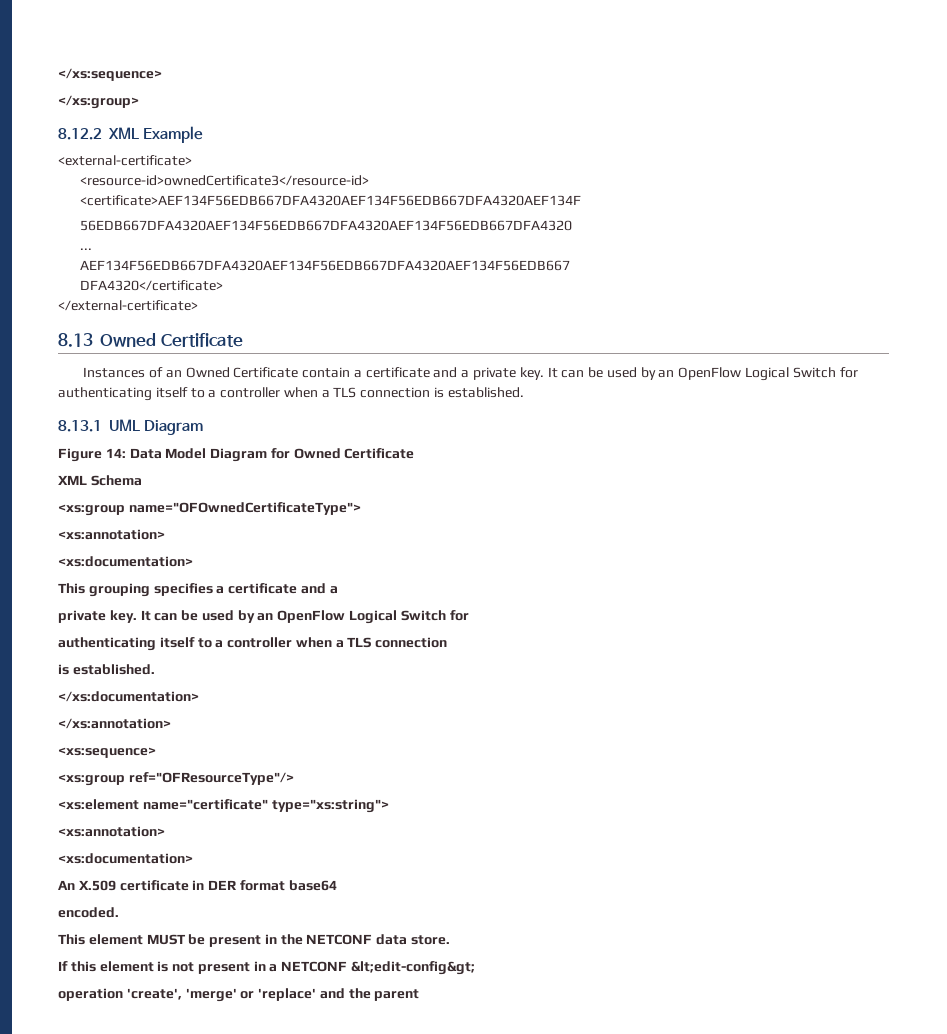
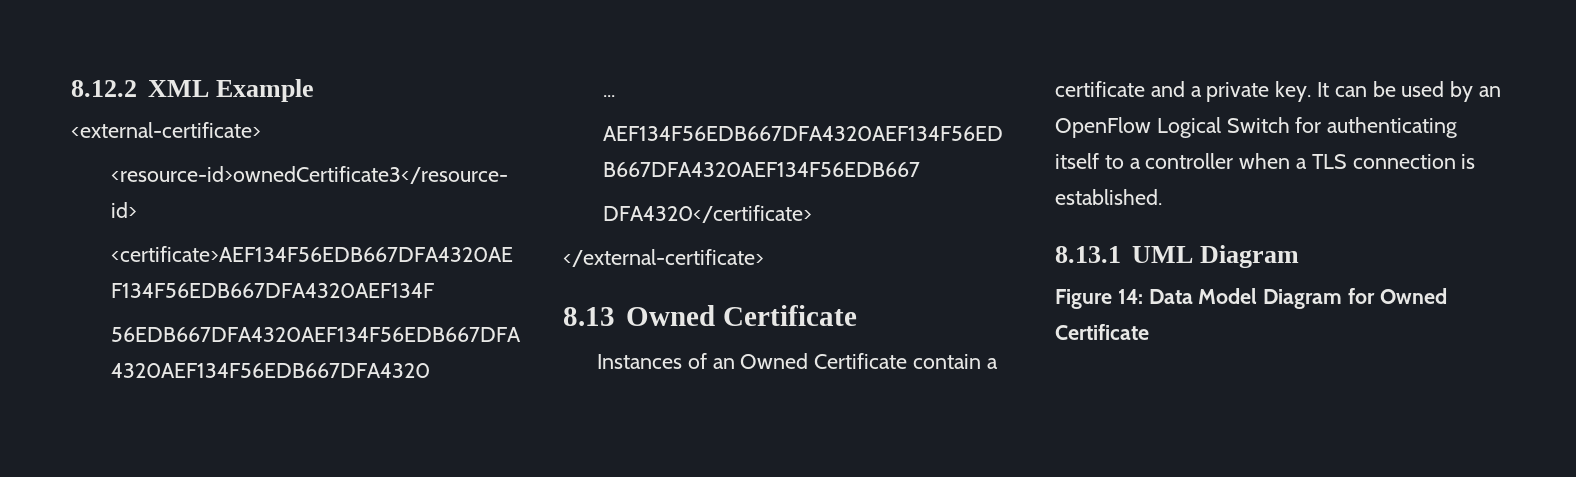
[58,68,162,81] [58,95,139,109] </xs:sequence> // </xs:group> // -> (71, 88) none
[58,475,142,486] [58,502,361,516] [58,529,165,540] [58,556,193,567] [58,583,338,597] [58,610,469,624] [58,637,448,651] [58,664,155,675] [58,691,199,702] [58,718,171,729] [58,747,156,758] [58,772,294,786] [58,799,389,813] [58,826,165,837] [58,853,193,864] [58,880,337,891] [58,907,119,918] [58,934,451,947] [58,961,476,975] [58,988,420,1002] // XML Schema // <xs:group name="OFOwnedCertificateType"> // <xs:annotation> // <xs:documentation> // This grouping specifies a certificate and a // private key. It can be used by an OpenFlow Logical Switch for // authenticating itself to a controller when a TLS connection // is established. // </xs:documentation> // </xs:annotation> // <xs:sequence> // <xs:group ref="OFResourceType"/> // <xs:element name="certificate" type="xs:string"> // <xs:annotation> // <xs:documentation> // An X.509 certificate in DER format base64 // encoded. // This element MUST be present in the NETCONF data store. // If this element is not present in a NETCONF &lt;edit-config&gt; // operation 'create', 'merge' or 'replace' and the parent -> (1149, 332) none

